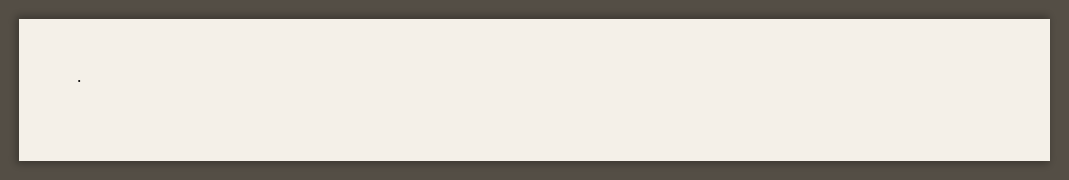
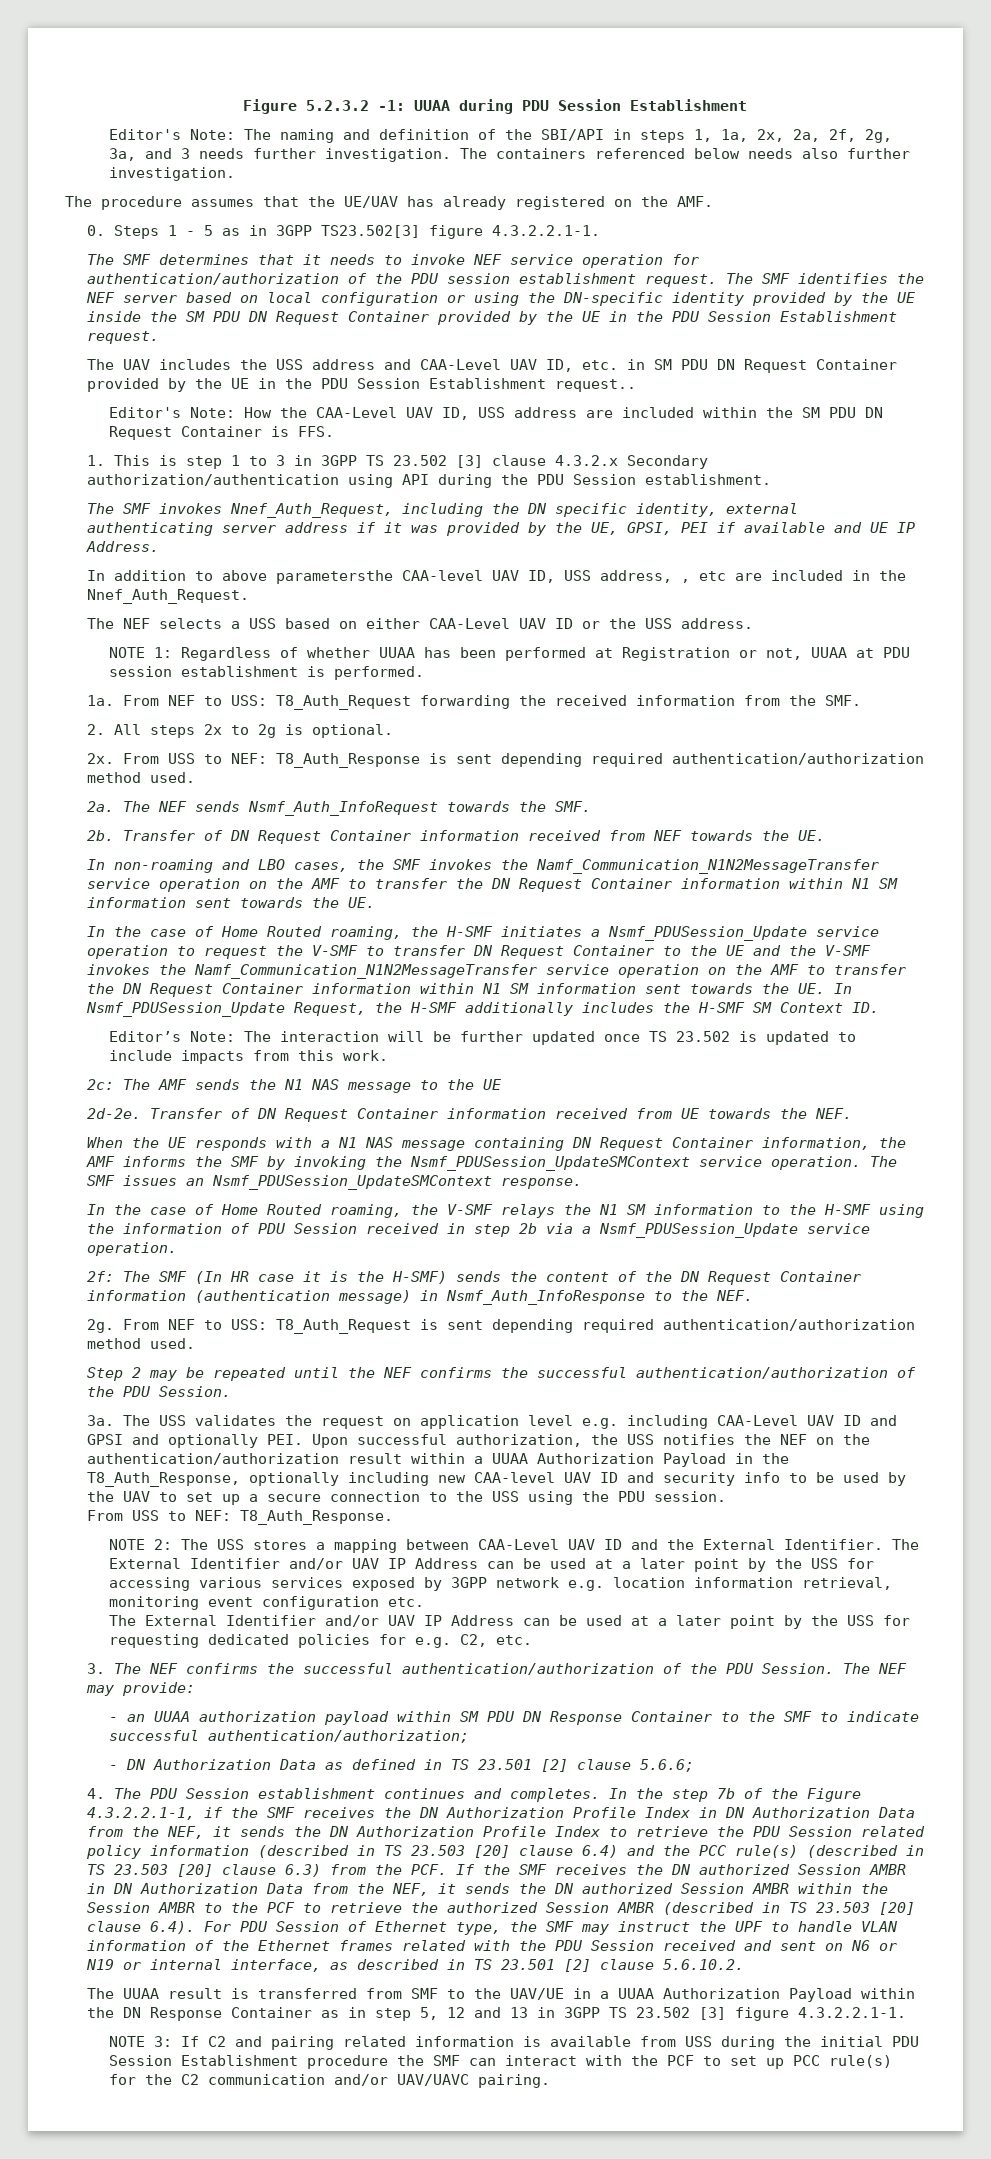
[77,80,82,82] . -> [242,99,747,114] [108,129,892,143] [108,148,910,162] [108,167,235,181] [65,196,713,210] [86,225,600,239] [86,254,699,268] [86,273,924,287] [85,292,915,306] [86,311,897,325] [86,331,159,344] [86,359,897,373] [86,378,636,392] [108,407,883,420] [108,426,334,440] [86,455,708,469] [86,474,771,488] [86,503,798,518] [86,522,915,536] [85,541,159,552] [86,570,906,584] [86,589,249,604] [86,618,753,629] [108,647,910,661] [108,666,424,680] [86,695,861,710] [86,724,393,738] [86,753,924,768] [86,772,195,783] [86,801,591,816] [86,830,825,844] [86,859,879,874] [86,878,898,892] [86,897,375,908] [86,926,879,941] [86,945,871,959] [86,964,906,979] [86,983,852,997] [85,1002,879,1017] [108,1031,856,1045] [108,1050,388,1064] [86,1079,501,1093] [86,1108,852,1122] [86,1137,906,1151] [85,1156,897,1171] [86,1175,582,1190] [86,1204,924,1218] [86,1223,870,1238] [86,1242,177,1256] [86,1271,861,1285] [86,1290,753,1305] [86,1319,915,1334] [86,1338,195,1349] [86,1367,916,1381] [86,1386,231,1397] [86,1415,897,1429] [86,1434,870,1448] [86,1453,789,1467] [86,1472,906,1487] [86,1491,726,1505] [86,1510,393,1525] [108,1539,919,1553] [108,1558,874,1572] [108,1577,892,1591] [108,1596,424,1610] [108,1615,910,1629] [108,1634,532,1648] [86,1663,907,1675] [85,1682,195,1696] [108,1711,919,1725] [108,1730,469,1743] [108,1759,694,1772] [86,1788,861,1802] [86,1807,915,1820] [86,1826,925,1839] [85,1845,924,1859] [86,1864,906,1877] [86,1883,888,1896] [86,1902,915,1915] [86,1921,898,1935] [86,1940,897,1951] [85,1959,744,1972] [86,1988,915,2002] [86,2007,906,2021] [108,2036,919,2050] [108,2055,892,2069] [108,2074,550,2088] Figure 5.2.3.2 -1: UUAA during PDU Session Establishment // Editor's Note: The naming and definition of the SBI/API in steps 1, 1a, 2x, 2a, 2f, 2g, 3a, and 3 needs further investigation. The containers referenced below needs also further investigation. // The procedure assumes that the UE/UAV has already registered on the AMF. // 0. Steps 1 - 5 as in 3GPP TS23.502[3] figure 4.3.2.2.1-1. // The SMF determines that it needs to invoke NEF service operation for authentication/authorization of the PDU session establishment request. The SMF identifies the NEF server based on local configuration or using the DN-specific identity provided by the UE inside the SM PDU DN Request Container provided by the UE in the PDU Session Establishment request. // The UAV includes the USS address and CAA-Level UAV ID, etc. in SM PDU DN Request Container provided by the UE in the PDU Session Establishment request.. // Editor's Note: How the CAA-Level UAV ID, USS address are included within the SM PDU DN Request Container is FFS. // 1. This is step 1 to 3 in 3GPP TS 23.502 [3] clause 4.3.2.x Secondary authorization/authentication using API during the PDU Session establishment. // The SMF invokes Nnef_Auth_Request, including the DN specific identity, external authenticating server address if it was provided by the UE, GPSI, PEI if available and UE IP Address. // In addition to above parametersthe CAA-level UAV ID, USS address, , etc are included in the Nnef_Auth_Request. // The NEF selects a USS based on either CAA-Level UAV ID or the USS address. // NOTE 1: Regardless of whether UUAA has been performed at Registration or not, UUAA at PDU session establishment is performed. // 1a. From NEF to USS: T8_Auth_Request forwarding the received information from the SMF. // 2. All steps 2x to 2g is optional. // 2x. From USS to NEF: T8_Auth_Response is sent depending required authentication/authorization method used. // 2a. The NEF sends Nsmf_Auth_InfoRequest towards the SMF. // 2b. Transfer of DN Request Container information received from NEF towards the UE. // In non-roaming and LBO cases, the SMF invokes the Namf_Communication_N1N2MessageTransfer service operation on the AMF to transfer the DN Request Container information within N1 SM information sent towards the UE. // In the case of Home Routed roaming, the H-SMF initiates a Nsmf_PDUSession_Update service operation to request the V-SMF to transfer DN Request Container to the UE and the V-SMF invokes the Namf_Communication_N1N2MessageTransfer service operation on the AMF to transfer the DN Request Container information within N1 SM information sent towards the UE. In Nsmf_PDUSession_Update Request, the H-SMF additionally includes the H-SMF SM Context ID. // Editor’s Note: The interaction will be further updated once TS 23.502 is updated to include impacts from this work. // 2c: The AMF sends the N1 NAS message to the UE // 2d-2e. Transfer of DN Request Container information received from UE towards the NEF. // When the UE responds with a N1 NAS message containing DN Request Container information, the AMF informs the SMF by invoking the Nsmf_PDUSession_UpdateSMContext service operation. The SMF issues an Nsmf_PDUSession_UpdateSMContext response. // In the case of Home Routed roaming, the V-SMF relays the N1 SM information to the H-SMF using the information of PDU Session received in step 2b via a Nsmf_PDUSession_Update service operation. // 2f: The SMF (In HR case it is the H-SMF) sends the content of the DN Request Container information (authentication message) in Nsmf_Auth_InfoResponse to the NEF. // 2g. From NEF to USS: T8_Auth_Request is sent depending required authentication/authorization method used. // Step 2 may be repeated until the NEF confirms the successful authentication/authorization of the PDU Session. // 3a. The USS validates the request on application level e.g. including CAA-Level UAV ID and GPSI and optionally PEI. Upon successful authorization, the USS notifies the NEF on the authentication/authorization result within a UUAA Authorization Payload in the T8_Auth_Response, optionally including new CAA-level UAV ID and security info to be used by the UAV to set up a secure connection to the USS using the PDU session. // From USS to NEF: T8_Auth_Response. // NOTE 2: The USS stores a mapping between CAA-Level UAV ID and the External Identifier. The External Identifier and/or UAV IP Address can be used at a later point by the USS for accessing various services exposed by 3GPP network e.g. location information retrieval, monitoring event configuration etc. // The External Identifier and/or UAV IP Address can be used at a later point by the USS for requesting dedicated policies for e.g. C2, etc. // 3. The NEF confirms the successful authentication/authorization of the PDU Session. The NEF may provide: // - an UUAA authorization payload within SM PDU DN Response Container to the SMF to indicate successful authentication/authorization; // - DN Authorization Data as defined in TS 23.501 [2] clause 5.6.6; // 4. The PDU Session establishment continues and completes. In the step 7b of the Figure 4.3.2.2.1-1, if the SMF receives the DN Authorization Profile Index in DN Authorization Data from the NEF, it sends the DN Authorization Profile Index to retrieve the PDU Session related policy information (described in TS 23.503 [20] clause 6.4) and the PCC rule(s) (described in TS 23.503 [20] clause 6.3) from the PCF. If the SMF receives the DN authorized Session AMBR in DN Authorization Data from the NEF, it sends the DN authorized Session AMBR within the Session AMBR to the PCF to retrieve the authorized Session AMBR (described in TS 23.503 [20] clause 6.4). For PDU Session of Ethernet type, the SMF may instruct the UPF to handle VLAN information of the Ethernet frames related with the PDU Session received and sent on N6 or N19 or internal interface, as described in TS 23.501 [2] clause 5.6.10.2. // The UUAA result is transferred from SMF to the UAV/UE in a UUAA Authorization Payload within the DN Response Container as in step 5, 12 and 13 in 3GPP TS 23.502 [3] figure 4.3.2.2.1-1. // NOTE 3: If C2 and pairing related information is available from USS during the initial PDU Session Establishment procedure the SMF can interact with the PCF to set up PCC rule(s) for the C2 communication and/or UAV/UAVC pairing.

